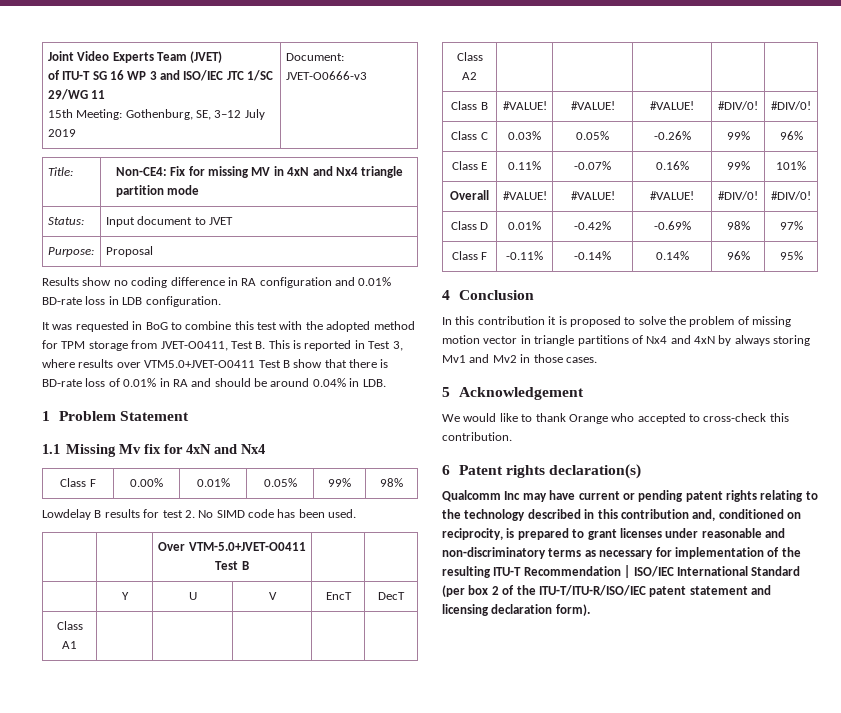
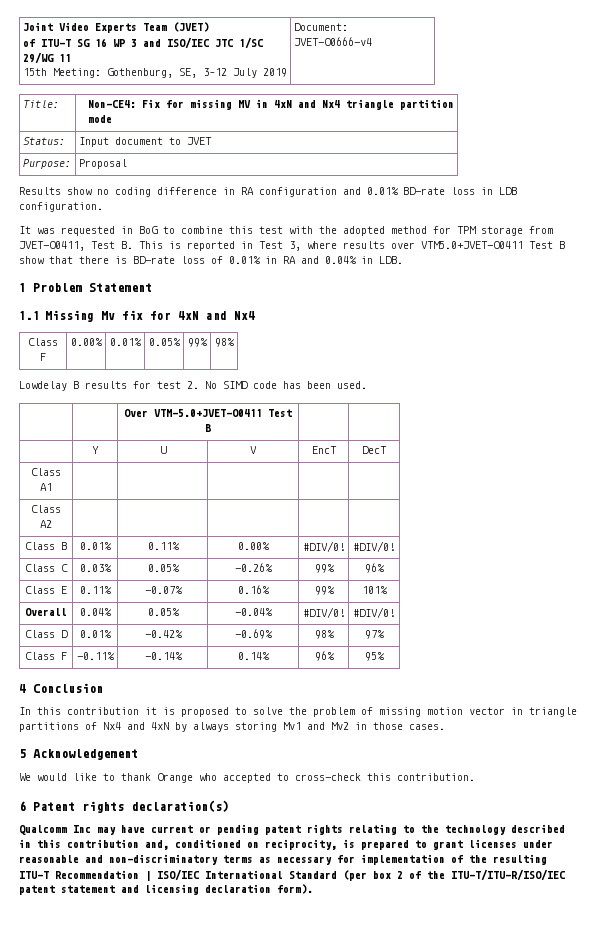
[285,71,367,80] JVET-O0666-v3 -> [293,37,372,46] JVET-O0666-v4
[214,378,310,387] should be around -> (319, 260) none
[502,101,547,110] [570,101,615,110] [650,101,694,110] #VALUE! | #VALUE! | #VALUE! -> [80,542,112,550] [147,542,180,550] [238,542,270,550] 0.01% | 0.11% | 0.00%
[502,191,547,200] [570,191,615,200] [650,191,694,200] #VALUE! | #VALUE! | #VALUE! -> [80,608,112,616] [147,608,180,616] [235,608,273,616] 0.04% | 0.05% | -0.04%

